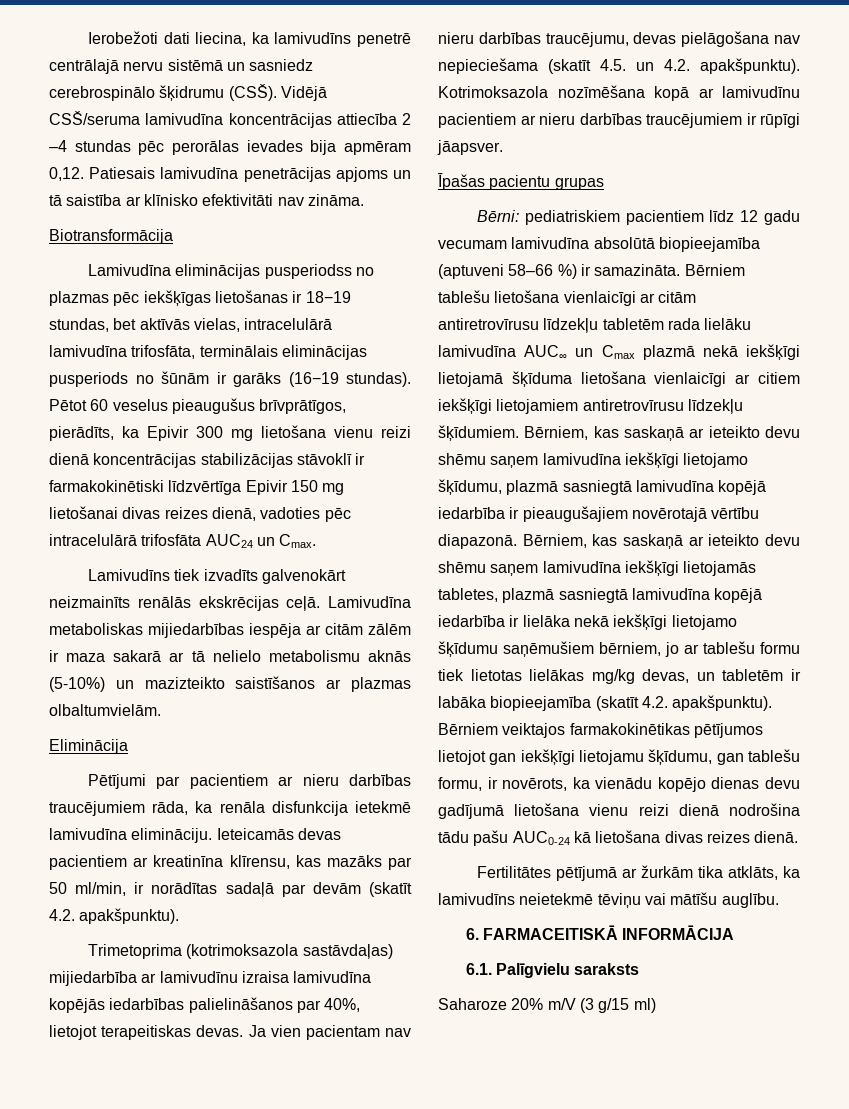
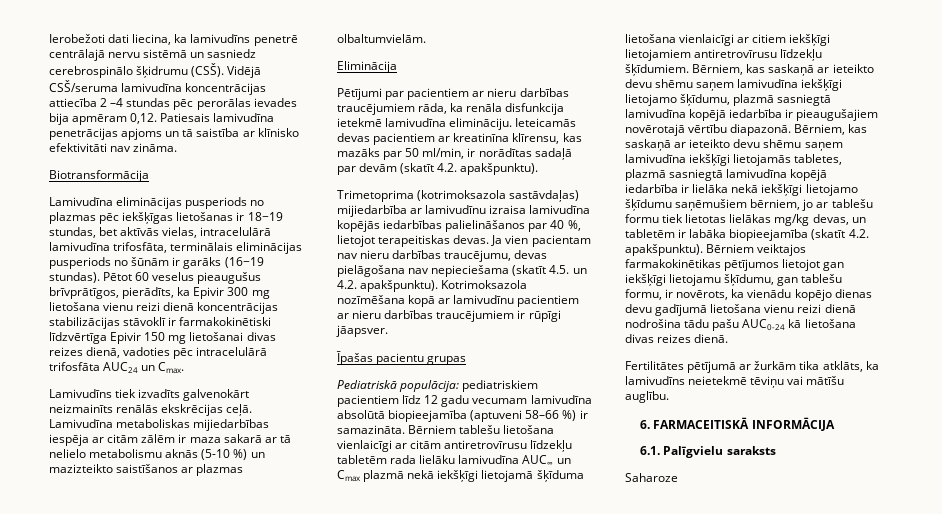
[264,264,352,279] pusperiodss -> [185,197,248,209] pusperiods
[49,677,105,692] (5-10%) -> [201,449,248,460] (5-10 %)
[324,998,361,1012] 40%, -> [550,220,581,231] 40 %,
[477,210,520,222] Bērni: -> [337,380,460,392] Pediatriskā populācija:
[511,998,656,1013] 20% m/V (3 g/15 ml) -> (678, 477) none

